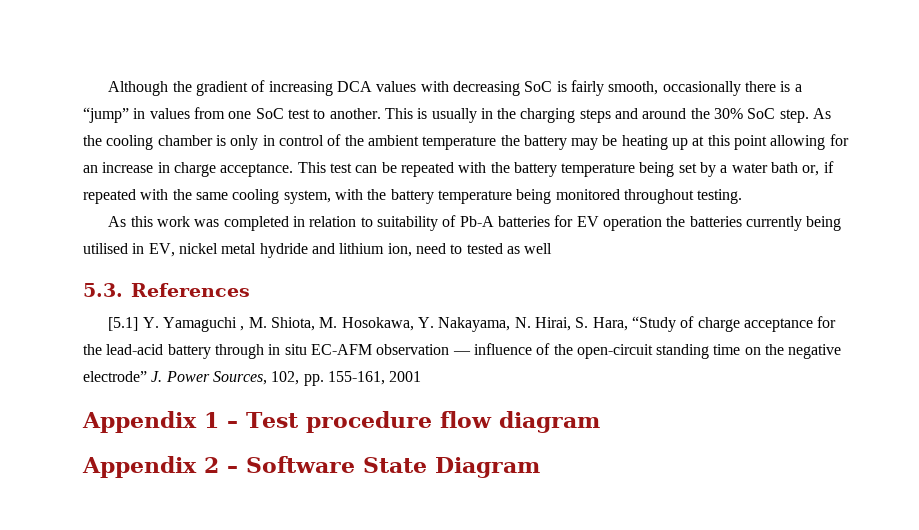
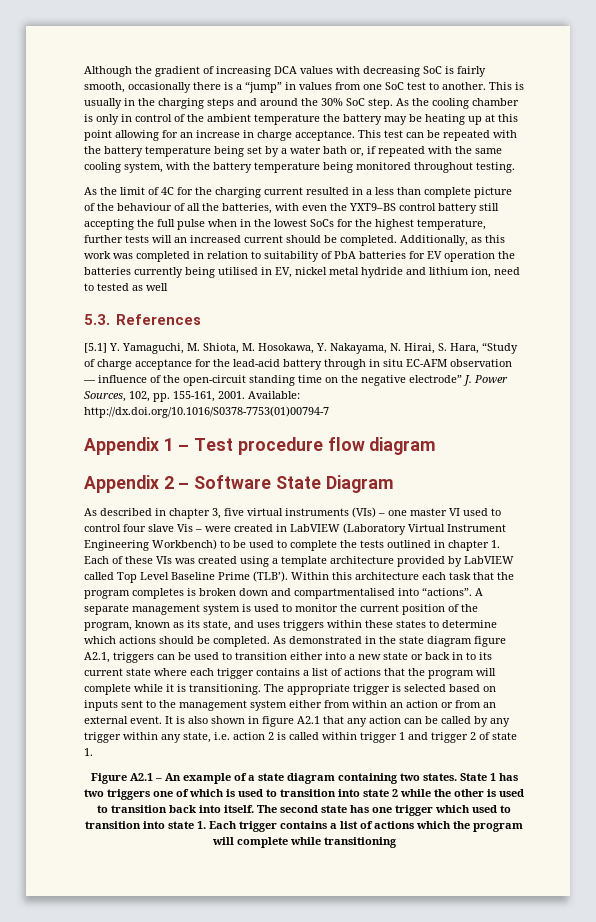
(127, 221) none -> [100,187,512,198] [84,203,499,214] [84,219,486,230] [84,235,482,246] the limit of 4C for the charging current resulted in a less than complete picture of the behaviour of all the batteries, with even the YXT9–BS control battery still accepting the full pulse when in the lowest SoCs for the highest temperature, further tests will an increased current should be completed. Additionally, as
[459,216,494,227] Pb-A -> [334,251,356,259] PbA
[163,317,245,332] Yamaguchi , -> [122,343,184,354] Yamaguchi,
[389,371,422,382] 2001 -> [218,391,300,399] [84,406,329,418] 2001. Available: http://dx.doi.org/10.1016/S0378-7753(01)00794-7
(540, 467) none -> [84,507,501,519] [84,523,506,535] [84,539,500,551] [84,556,514,567] [84,571,514,583] [84,587,483,599] [84,604,478,615] [84,620,497,631] [84,636,506,647] [84,652,492,663] [84,668,496,679] [84,684,496,695] [84,700,496,711] [84,716,510,727] [84,732,517,743] [84,748,93,756] [90,773,518,784] [84,789,524,800] [97,805,511,816] [85,821,523,832] [211,837,397,848] // As described in chapter 3, five virtual instruments (VIs) – one master VI used to control four slave Vis – were created in LabVIEW (Laboratory Virtual Instrument Engineering Workbench) to be used to complete the tests outlined in chapter 1. Each of these VIs was created using a template architecture provided by LabVIEW called Top Level Baseline Prime (TLB’). Within this architecture each task that the program completes is broken down and compartmentalised into “actions”. A separate management system is used to monitor the current position of the program, known as its state, and uses triggers within these states to determine which actions should be completed. As demonstrated in the state diagram figure A2.1, triggers can be used to transition either into a new state or back in to its current state where each trigger contains a list of actions that the program will complete while it is transitioning. The appropriate trigger is selected based on inputs sent to the management system either from within an action or from an external event. It is also shown in figure A2.1 that any action can be called by any trigger within any state, i.e. action 2 is called within trigger 1 and trigger 2 of state 1. // Figure A2.1 – An example of a state diagram containing two states. State 1 has two triggers one of which is used to transition into state 2 while the other is used to transition back into itself. The second state has one trigger which used to transition into state 1. Each trigger contains a list of actions which the program will complete while transitioning

